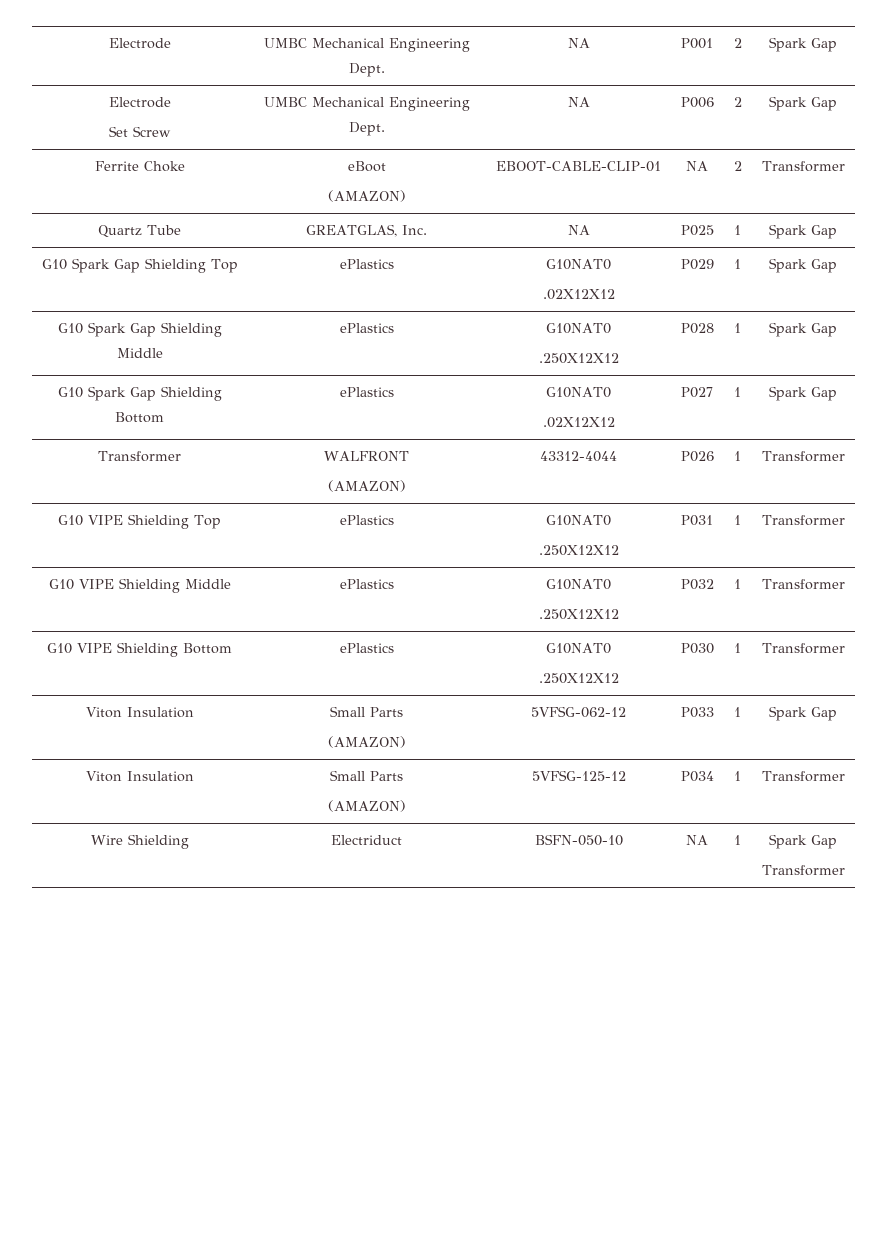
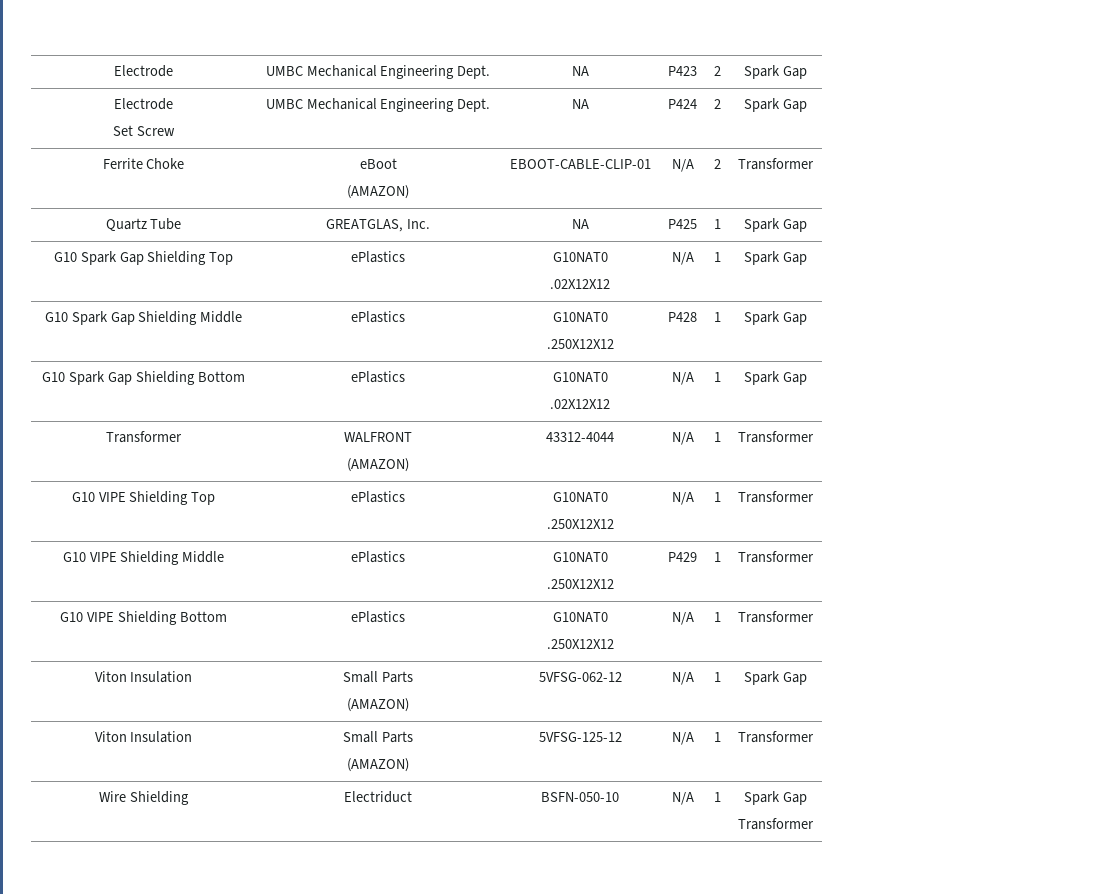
[681,38,713,49] P001 -> [668,66,697,76] P423
[680,97,714,108] P006 -> [668,99,697,109] P424
[686,161,708,171] NA -> [671,159,694,172] N/A
[680,225,714,236] P025 -> [668,219,697,229] P425
[680,259,714,270] P029 -> [671,252,694,265] N/A
[680,323,714,334] P028 -> [668,312,697,322] P428
[681,387,713,398] P027 -> [671,372,694,385] N/A
[680,451,714,462] P026 -> [671,432,694,445] N/A
[681,515,713,526] P031 -> [671,492,694,505] N/A
[680,579,714,590] P032 -> [668,552,697,562] P429
[680,643,714,654] P030 -> [671,612,694,625] N/A
[680,707,714,718] P033 -> [671,672,694,685] N/A
[680,771,714,782] P034 -> [671,732,694,745] N/A
[686,835,708,845] NA -> [671,792,694,805] N/A

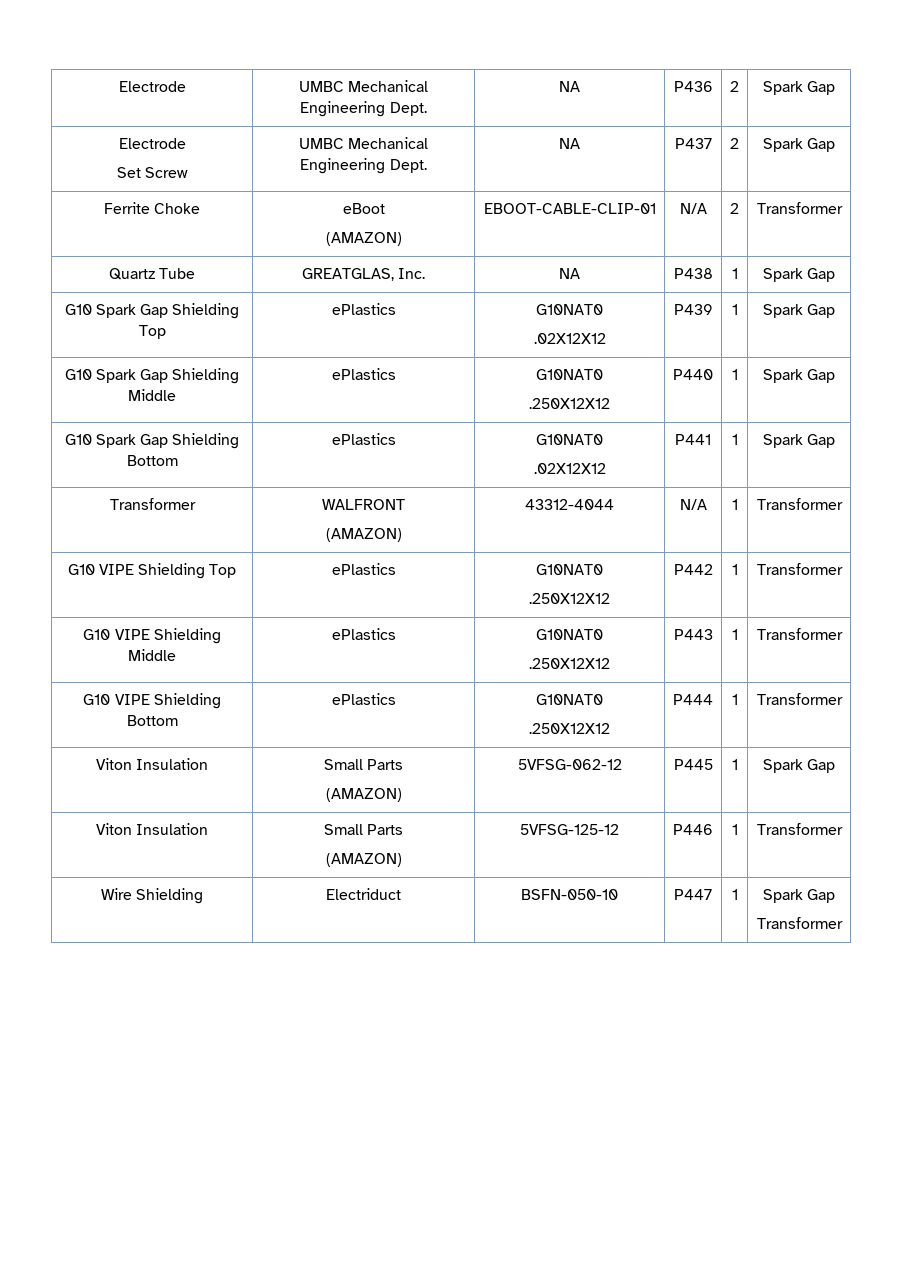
[668,66,697,76] P423 -> [673,81,713,92] P436
[668,99,697,109] P424 -> [674,138,712,149] P437
[668,219,697,229] P425 -> [673,268,713,279] P438
[671,252,694,265] N/A -> [673,304,713,315] P439
[668,312,697,322] P428 -> [673,369,713,380] P440
[671,372,694,385] N/A -> [675,434,711,445] P441
[671,492,694,505] N/A -> [673,564,713,575] P442
[668,552,697,562] P429 -> [673,629,713,640] P443
[671,612,694,625] N/A -> [673,694,713,705] P444
[671,672,694,685] N/A -> [673,759,713,770] P445
[671,732,694,745] N/A -> [673,824,713,835] P446
[671,792,694,805] N/A -> [674,889,712,900] P447

